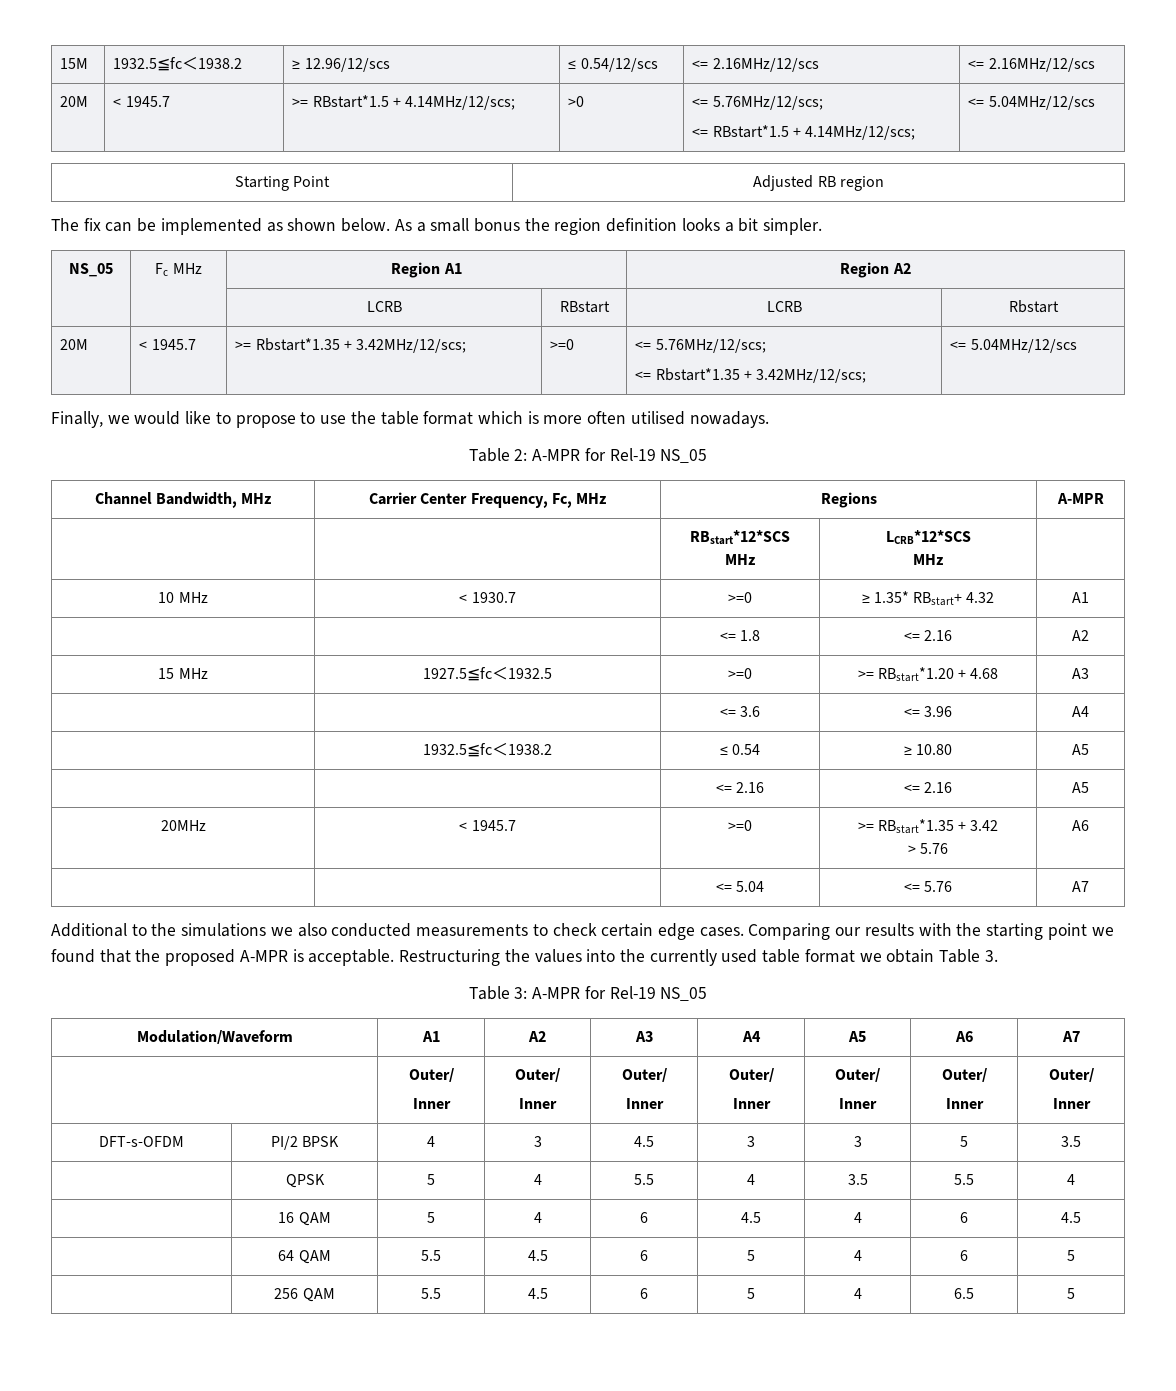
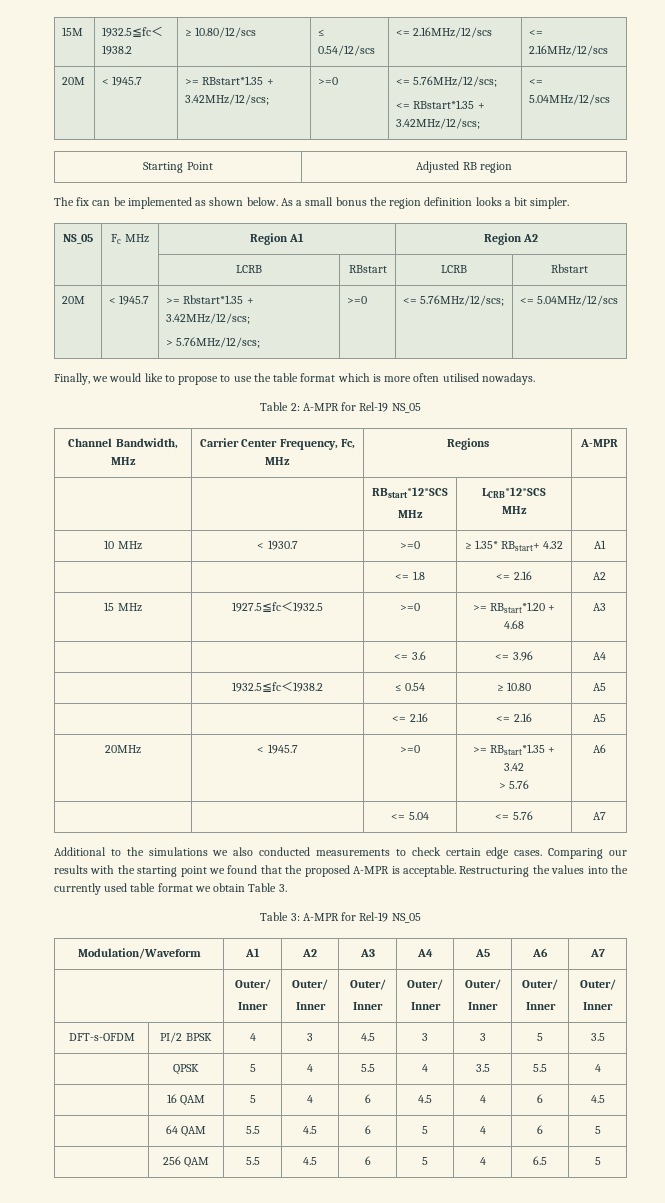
[304,58,390,72] 12.96/12/scs -> [195,27,257,38] 10.80/12/scs
[312,95,516,110] [568,96,585,107] [692,96,823,110] [692,125,916,140] RBstart*1.5 + 4.14MHz/12/scs; | >0 | <= 5.76MHz/12/scs; // <= RBstart*1.5 + 4.14MHz/12/scs; -> [202,76,274,85] [185,94,270,105] [318,77,339,85] [396,76,498,87] [396,100,485,109] [396,118,481,129] RBstart*1.35 + 3.42MHz/12/scs; | >=0 | <= 5.76MHz/12/scs; // <= RBstart*1.35 + 3.42MHz/12/scs;
[550,339,575,350] [635,339,766,353] [635,368,867,383] | >=0 | <= 5.76MHz/12/scs; // <= Rbstart*1.35 + 3.42MHz/12/scs; -> [166,337,261,348] [347,296,368,304] [403,295,505,306] // > 5.76MHz/12/scs; | >=0 | <= 5.76MHz/12/scs;

